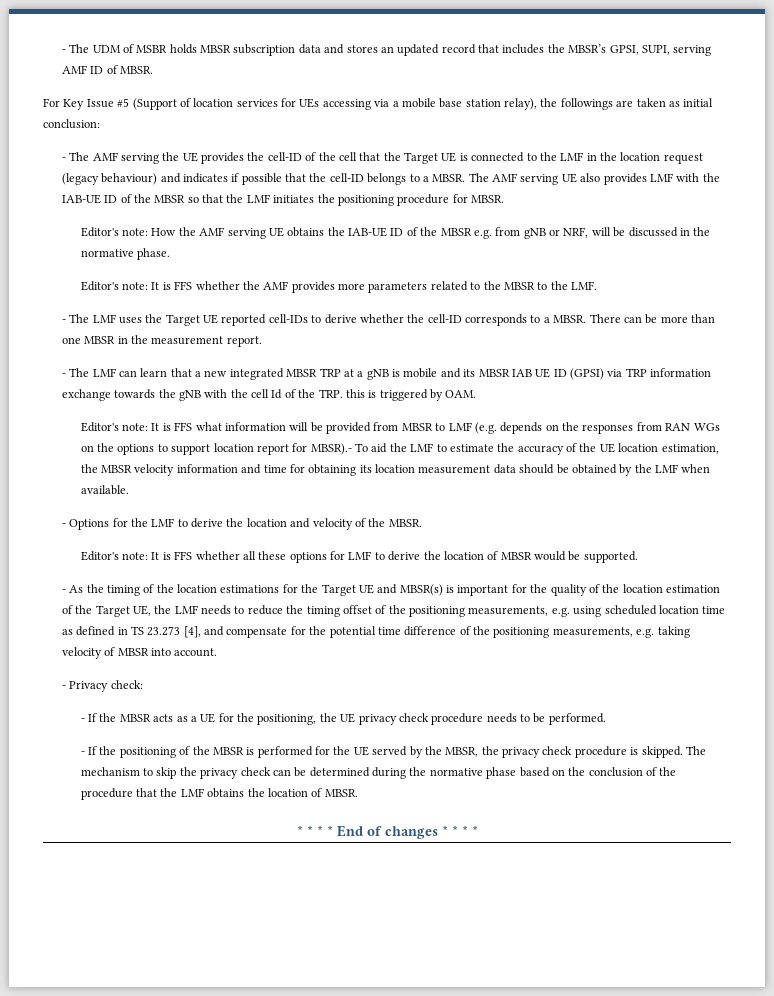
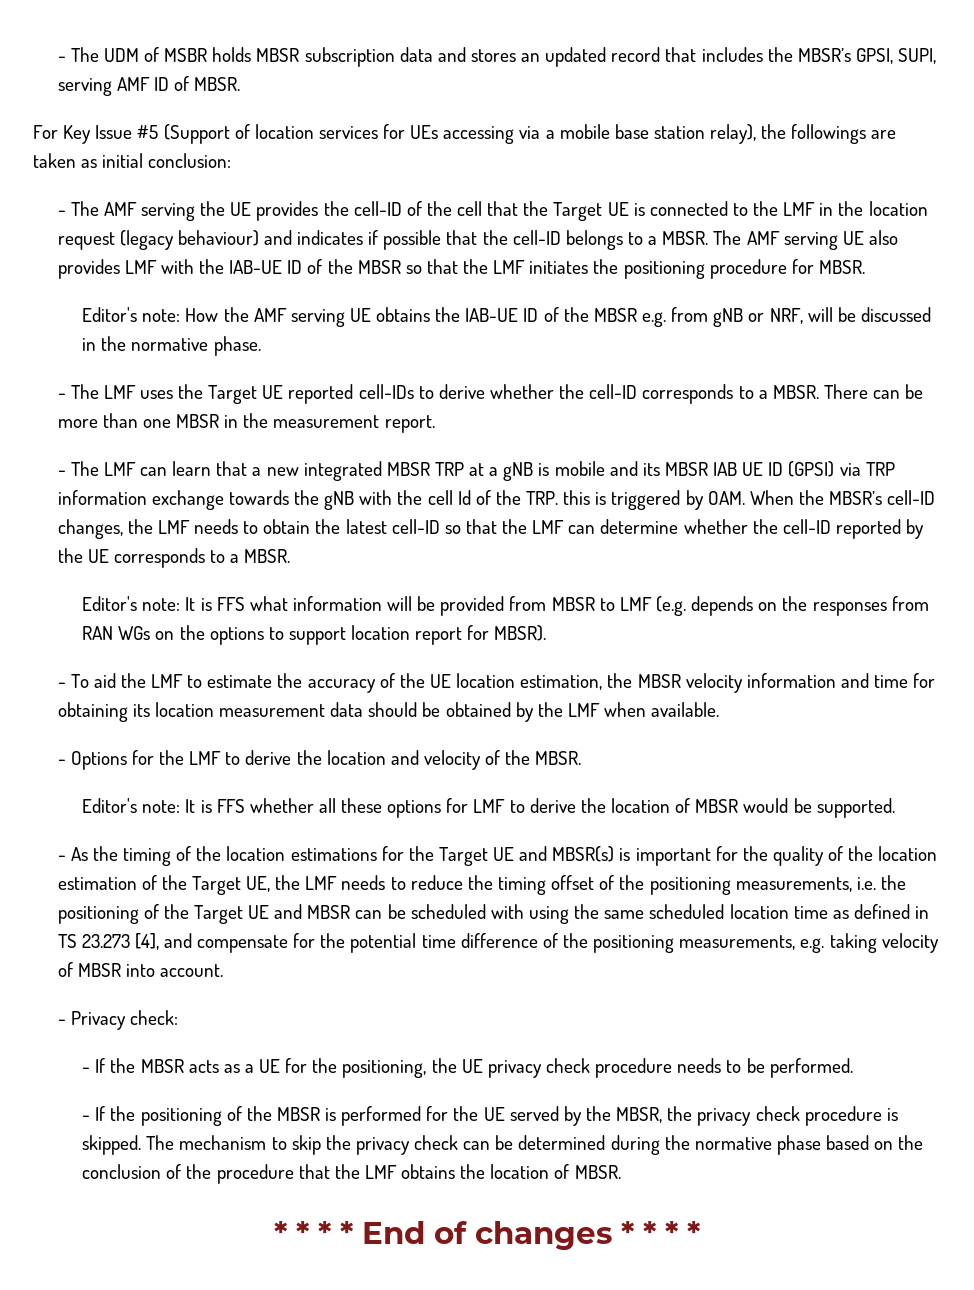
[80,281,598,293] // Editor's note: It is FFS whether the AMF provides more parameters related to the MBSR to the LMF. -> (261, 346) none
(477, 394) none -> [749,490,936,505] [57,519,925,539] [57,548,291,568] When the MBSR’s cell-ID changes, the LMF needs to obtain the latest cell-ID so that the LMF can determine whether the cell-ID reported by the UE corresponds to a MBSR.
[310,443,352,455] MBSR).- -> [494,625,547,641] [57,682,66,688] MBSR). // -
[551,606,602,617] e.g. using -> [856,875,906,890] [57,904,645,924] i.e. the positioning of the Target UE and MBSR can be scheduled with using the same

